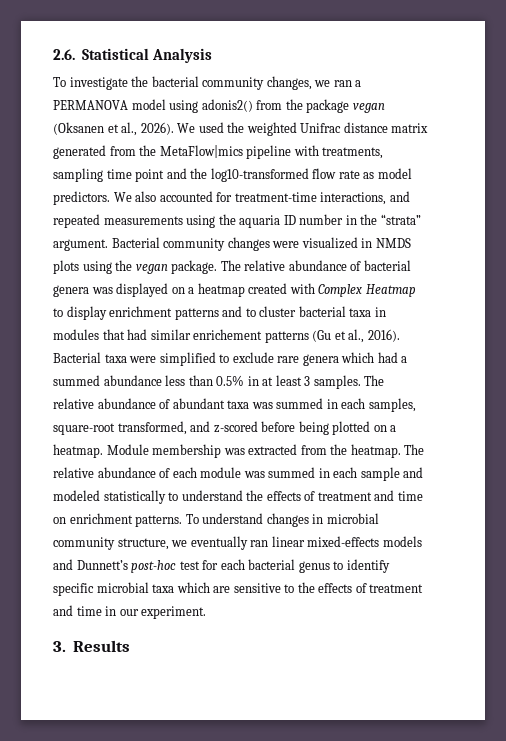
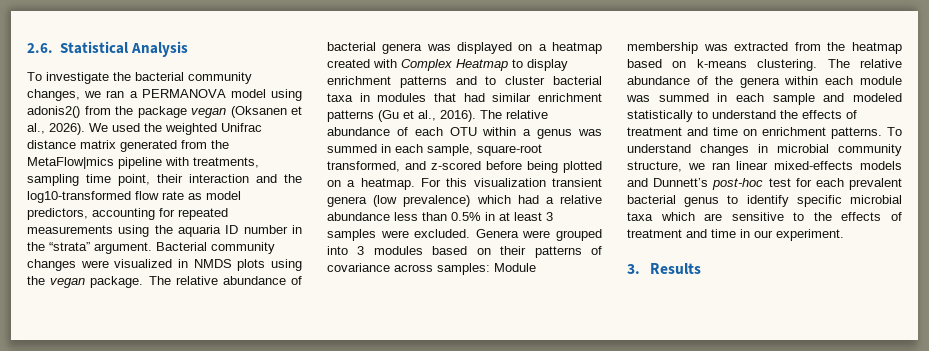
[135,169,165,182] point -> [118,174,249,186] point, their interaction
[53,191,410,205] predictors. We also accounted for treatment-time interactions, and -> [27,208,175,220] predictors, accounting for
[193,329,263,340] enrichement -> [538,93,602,102] enrichment
[53,352,408,366] [53,375,385,389] [53,398,416,412] Bacterial taxa were simplified to exclude rare genera which had a summed abundance less than 0.5% in at least 3 samples. The relative abundance of abundant taxa was summed in each samples, -> [480,110,548,119] [327,127,602,139] [327,144,473,156] The relative abundance of each OTU within a genus was summed in each sample,
(103, 451) none -> [421,178,602,187] [327,195,602,207] [327,212,553,221] [327,229,602,241] [327,246,602,258] [327,263,490,275] For this visualization transient genera (low prevalence) which had a relative abundance less than 0.5% in at least 3 samples were excluded. Genera were grouped into 3 modules based on their patterns of covariance across samples:
[350,444,425,458] [53,467,171,478] heatmap. The relative abundance of -> [852,42,902,54] [627,59,902,71] [627,76,819,88] heatmap based on k-means clustering. The relative abundance of the genera within
[190,536,248,550] eventually -> (705, 166) none
(245, 564) none -> [849,178,902,190] prevalent

